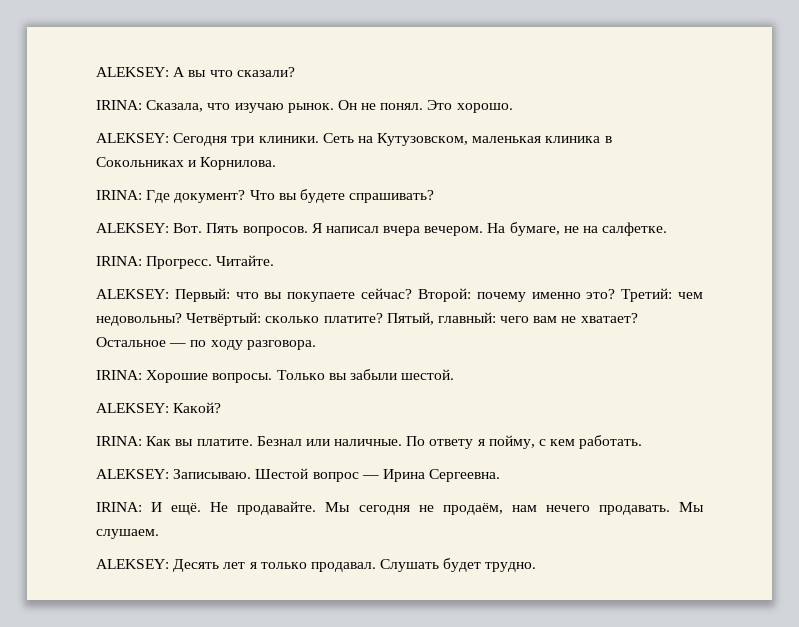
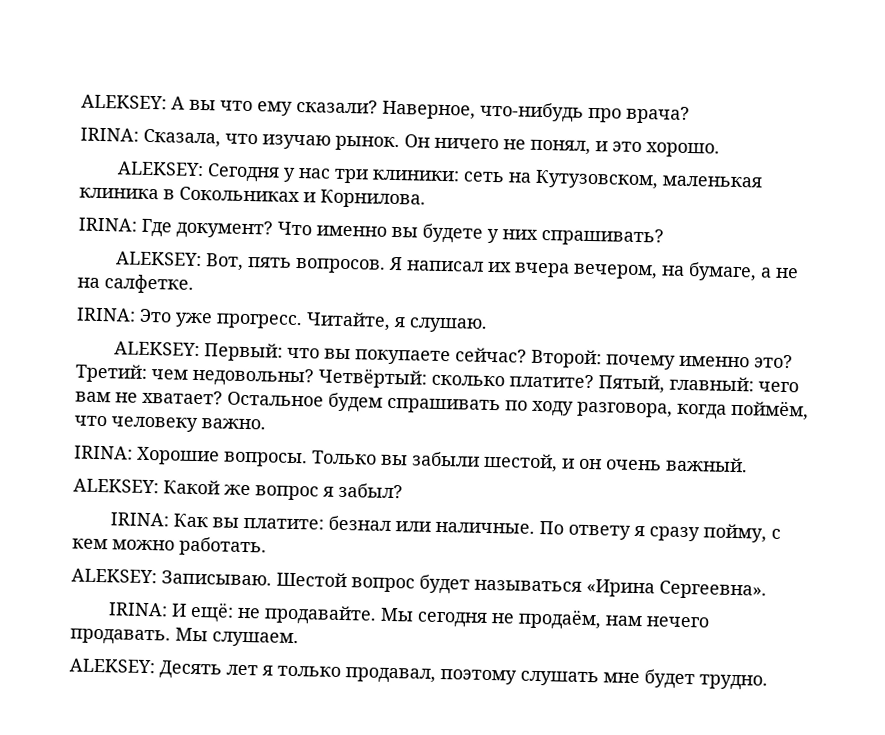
(233, 73) none -> [257,101,293,116] ему
(295, 72) none -> [382,100,690,124] Наверное, что-нибудь про врача?
[361,100,513,113] [96,133,354,146] не понял. Это хорошо. // ALEKSEY: Сегодня три клиники. Сеть -> [434,137,720,158] [116,161,505,184] ничего не понял, и это хорошо. // ALEKSEY: Сегодня у нас три клиники: сеть
(275, 195) none -> [316,225,387,237] именно
(345, 196) none -> [487,228,538,244] у них
[173,223,239,233] Вот. Пять -> [204,253,292,271] Вот, пять
[383,222,668,236] [96,255,275,269] вчера вечером. На бумаге, не на салфетке. // IRINA: Прогресс. Читайте. -> [486,261,799,282] [77,274,194,294] [76,307,488,333] их вчера вечером, на бумаге, а не на салфетке. // IRINA: Это уже прогресс. Читайте, я слушаю.
[169,340,316,350] — по ходу разговора. -> [328,392,809,421] [74,415,266,433] будем спрашивать по ходу разговора, когда поймём, что человеку важно.
[401,369,455,380] [96,402,222,413] шестой. // ALEKSEY: Какой? -> [483,452,748,473] [73,478,403,501] шестой, и он очень важный. // ALEKSEY: Какой же вопрос я забыл?
[196,436,302,446] платите. Безнал -> [242,515,391,531] платите: безнал
(485, 442) none -> [648,526,700,542] сразу
(576, 442) none -> [112,539,175,551] можно
[361,469,501,482] — Ирина Сергеевна. -> [419,574,767,600] будет называться «Ирина Сергеевна».
[171,502,229,515] ещё. Не -> [189,601,261,623] ещё: не
[310,559,440,572] продавал. Слушать -> [345,667,640,687] продавал, поэтому слушать мне

